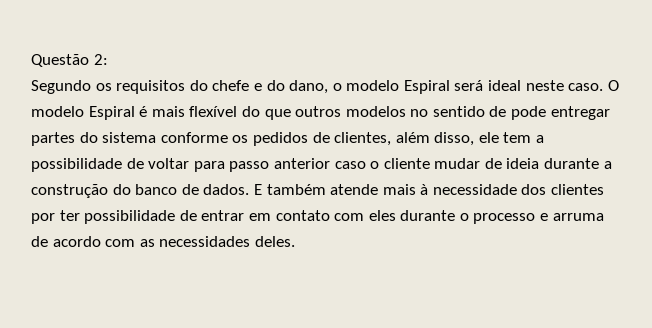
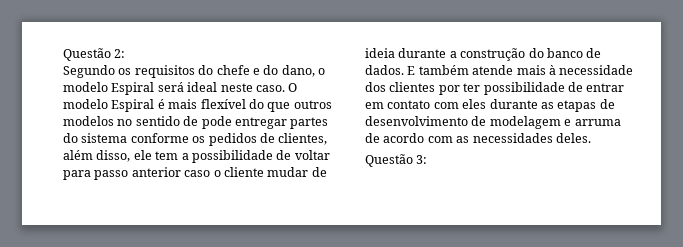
[459,213,536,224] o processo -> [540,99,615,112] [365,116,561,129] as etapas de desenvolvimento de modelagem
(295, 241) none -> [365,154,428,167] // Questão 3:

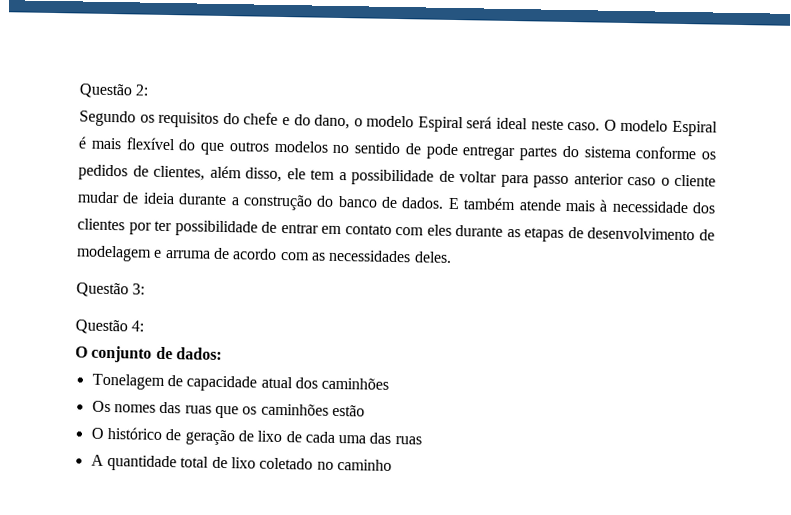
(428, 159) none -> [75,319,145,335] [75,345,222,363] [91,373,390,392] [91,400,365,419] [90,426,422,446] [90,454,392,472] // Questão 4: // O conjunto de dados: // Tonelagem de capacidade atual dos caminhões // Os nomes das ruas que os caminhões estão // O histórico de geração de lixo de cada uma das ruas // A quantidade total de lixo coletado no caminho

